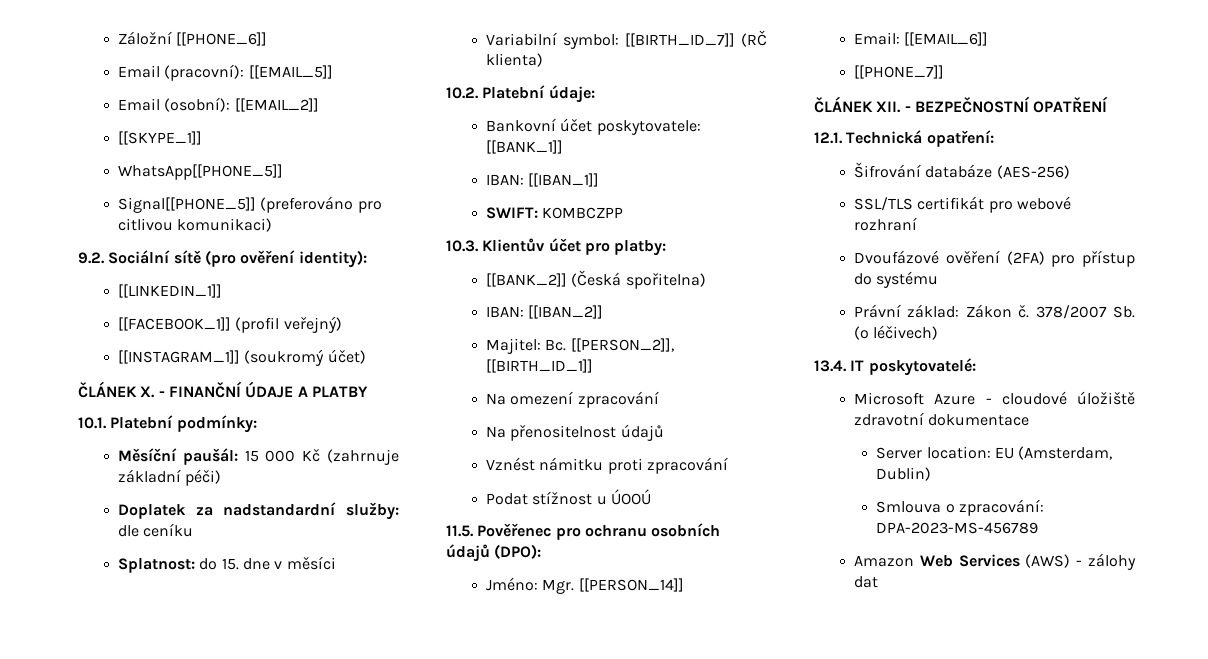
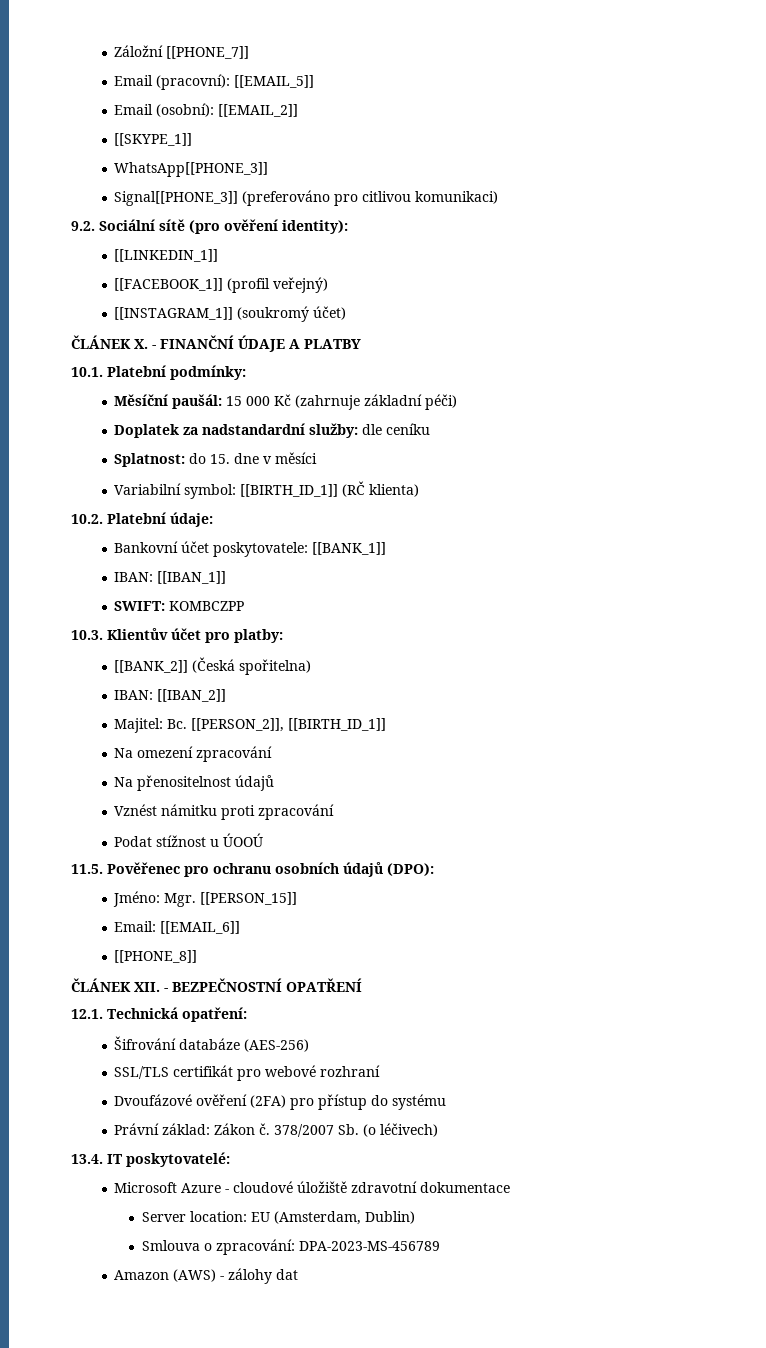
[176,32,268,46] [[PHONE_6]] -> [166,46,250,59] [[PHONE_7]]
[118,164,284,180] [118,197,257,213] WhatsApp[[PHONE_5]] // Signal[[PHONE_5]] -> [114,162,269,177] [114,191,239,206] WhatsApp[[PHONE_3]] // Signal[[PHONE_3]]
[625,33,736,47] [[BIRTH_ID_7]] -> [240,484,339,497] [[BIRTH_ID_1]]
[578,578,684,592] [[PERSON_14]] -> [200,892,298,905] [[PERSON_15]]
[854,65,945,79] [[PHONE_7]] -> [114,950,198,963] [[PHONE_8]]
[919,554,1020,567] Web Services -> (170, 1275) none

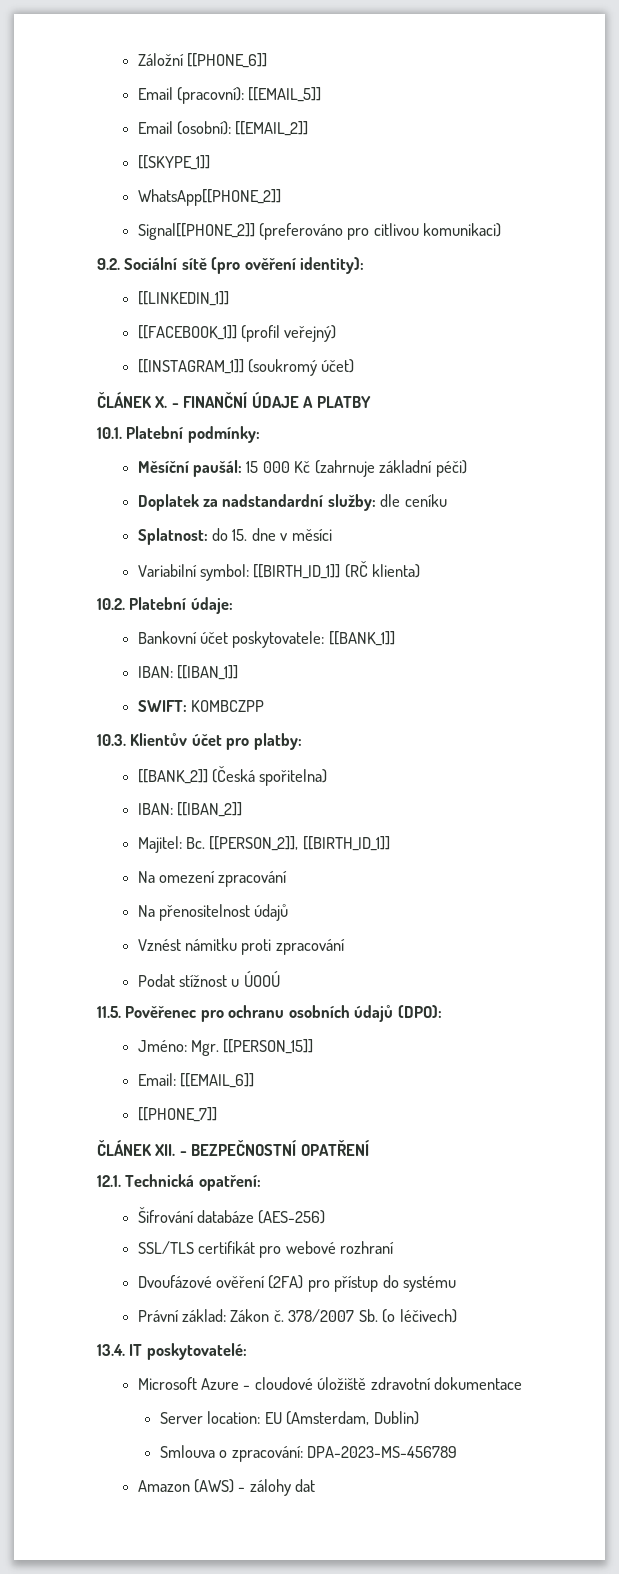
[166,46,250,59] [[PHONE_7]] -> [187,53,268,68] [[PHONE_6]]
[114,162,269,177] [114,191,239,206] WhatsApp[[PHONE_3]] // Signal[[PHONE_3]] -> [137,189,281,206] [137,223,255,240] WhatsApp[[PHONE_2]] // Signal[[PHONE_2]]
[114,950,198,963] [[PHONE_8]] -> [137,1107,217,1122] [[PHONE_7]]

